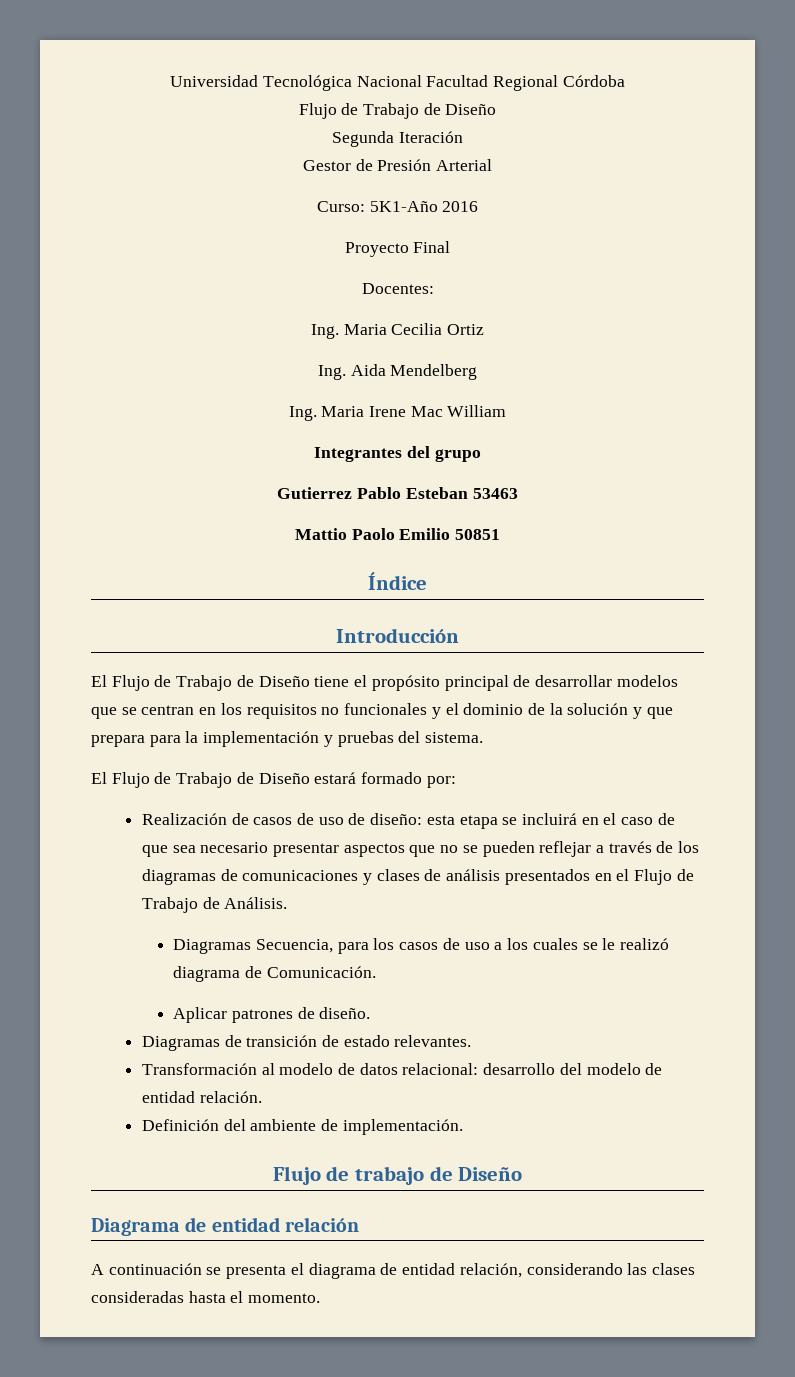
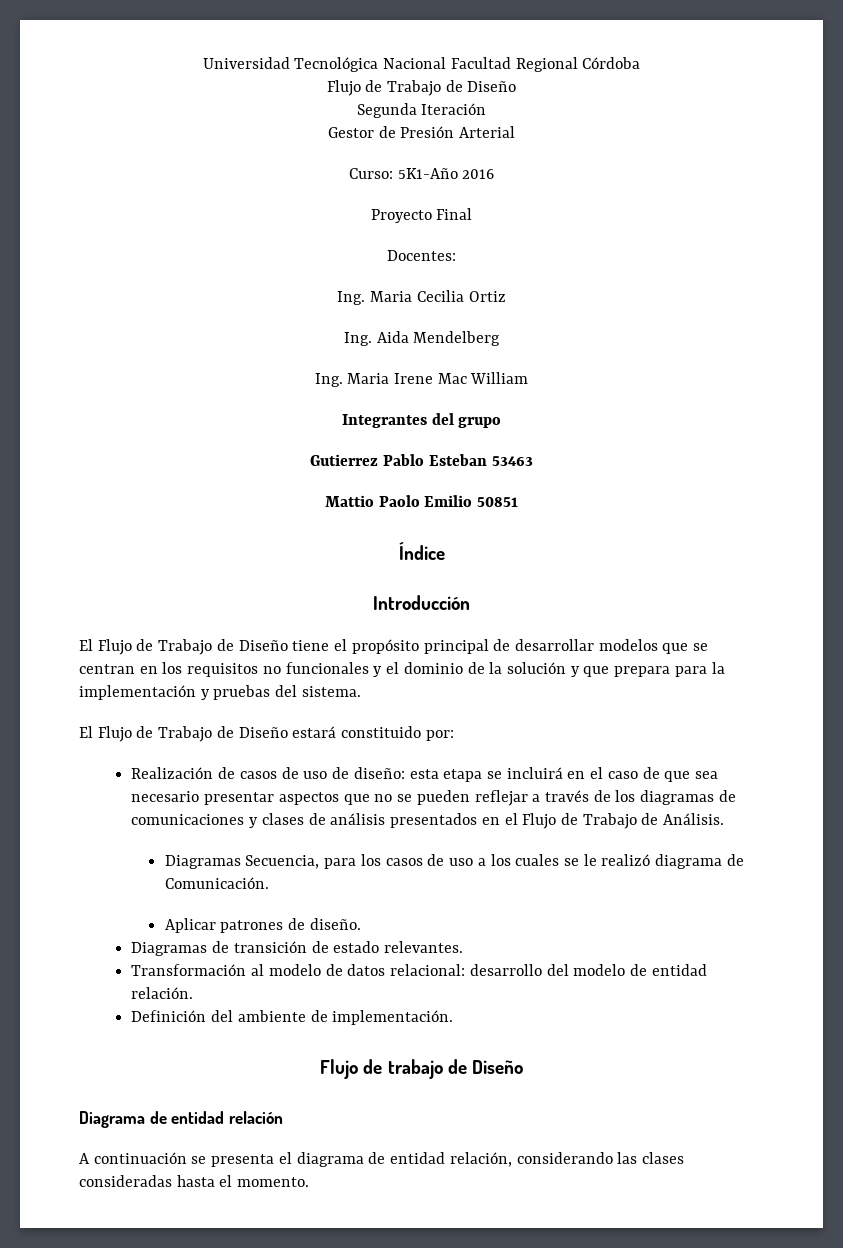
[361,772,423,784] formado -> [341,726,422,738] constituido

